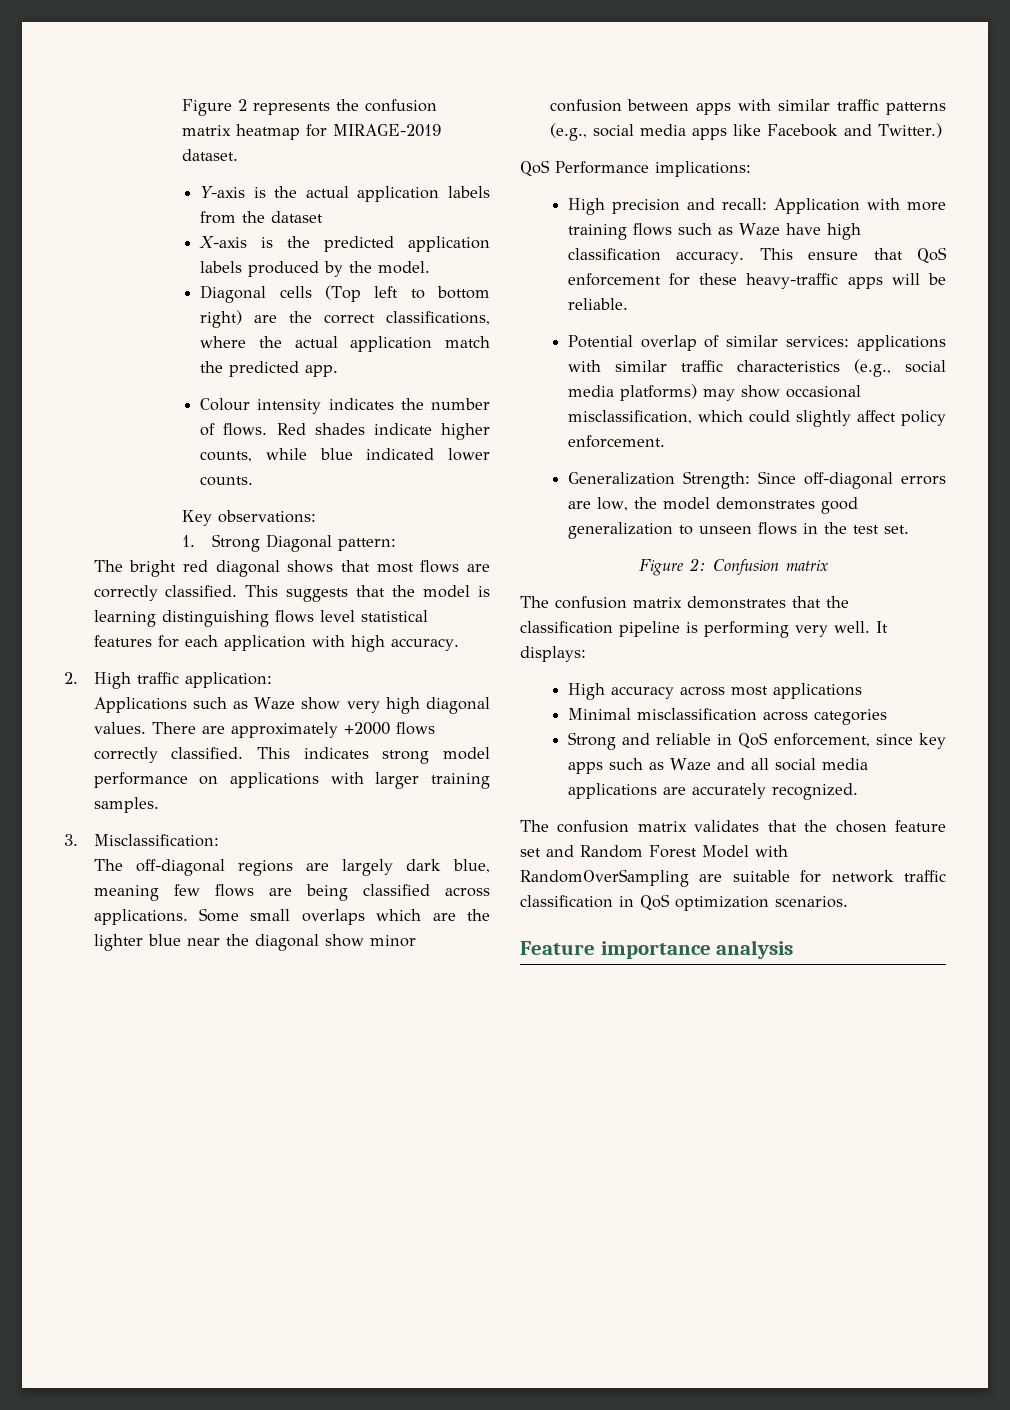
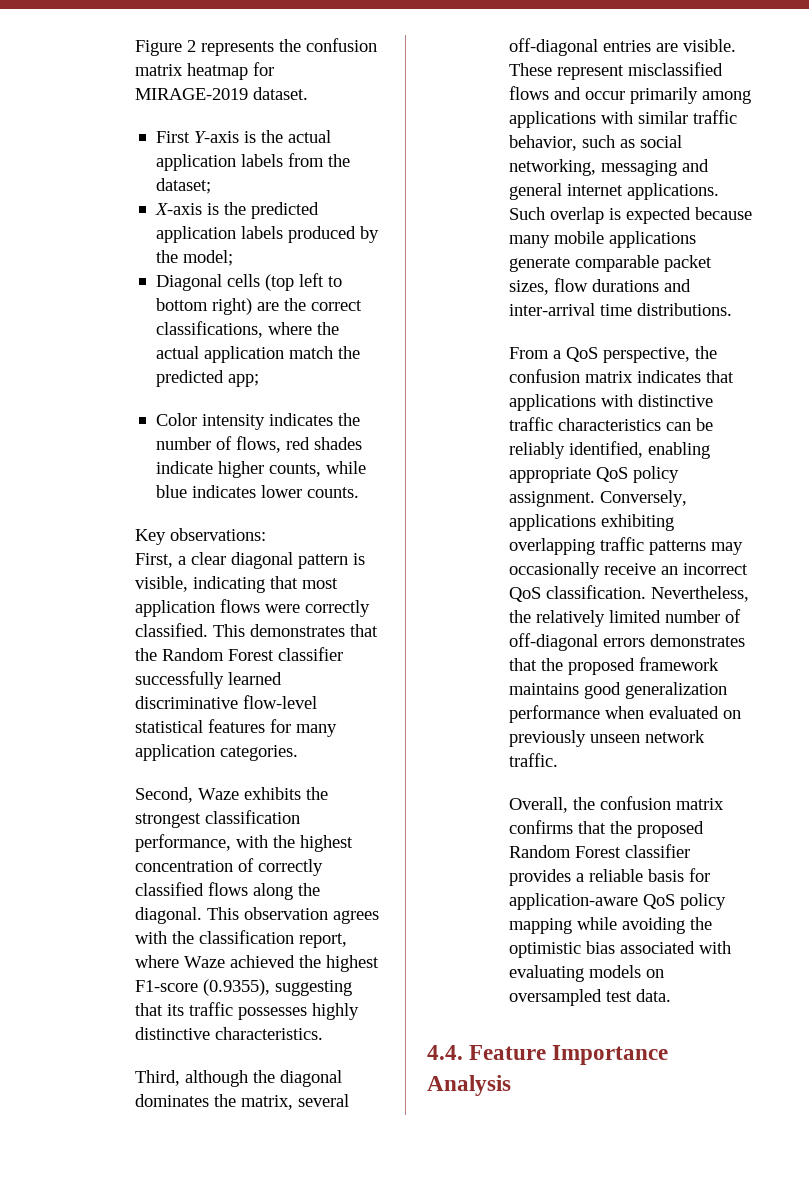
(239, 155) none -> [155,131,190,143] First
[271,211,324,223] dataset -> [155,178,211,194] dataset;
[378,261,431,274] model. -> [182,250,233,266] model;
[324,285,361,302] (Top -> [264,274,294,291] (top
[305,365,339,377] [200,398,251,411] app. // Colour -> [227,374,259,387] [155,413,197,426] app; // Color
[223,423,306,436] flows. Red -> [235,436,310,453] flows, red
[366,448,435,460] indicated -> [191,485,256,498] indicates
[182,534,396,552] [93,560,490,577] [93,585,491,602] [93,610,428,627] [93,635,459,652] [64,672,272,689] [93,697,490,714] [93,722,435,738] [93,747,490,764] [93,772,490,789] [93,797,159,813] [64,834,219,847] [93,859,490,876] [93,884,490,901] [93,908,491,925] [93,934,416,951] [549,99,946,115] [549,123,943,141] [520,160,751,177] [567,198,946,215] [567,223,861,240] [567,247,947,264] [567,273,947,289] [567,298,628,310] [567,335,946,351] [567,359,946,377] [567,384,861,401] [567,410,946,427] [567,435,665,448] [567,471,946,489] [567,497,858,514] [567,522,909,539] [638,558,828,576] [520,596,849,609] [520,621,888,638] [520,646,586,662] [567,683,862,700] [567,708,887,725] [567,732,946,750] [567,758,868,774] [567,783,858,800] [520,820,946,833] [520,845,788,858] [520,869,946,887] [520,894,848,911] [520,940,794,959] 1. Strong Diagonal pattern: // The bright red diagonal shows that most flows are correctly classified. This suggests that the model is learning distinguishing flows level statistical features for each application with high accuracy. // 2. High traffic application: // Applications such as Waze show very high diagonal values. There are approximately +2000 flows correctly classified. This indicates strong model performance on applications with larger training samples. // 3. Misclassification: // The off-diagonal regions are largely dark blue, meaning few flows are being classified across applications. Some small overlaps which are the lighter blue near the diagonal show minor confusion between apps with similar traffic patterns (e.g., social media apps like Facebook and Twitter.) // QoS Performance implications: // High precision and recall: Application with more training flows such as Waze have high classification accuracy. This ensure that QoS enforcement for these heavy-traffic apps will be reliable. // Potential overlap of similar services: applications with similar traffic characteristics (e.g., social media platforms) may show occasional misclassification, which could slightly affect policy enforcement. // Generalization Strength: Since off-diagonal errors are low, the model demonstrates good generalization to unseen flows in the test set. // Figure 2: Confusion matrix // The confusion matrix demonstrates that the classification pipeline is performing very well. It displays: // High accuracy across most applications // Minimal misclassification across categories // Strong and reliable in QoS enforcement, since key apps such as Waze and all social media applications are accurately recognized. // The confusion matrix validates that the chosen feature set and Random Forest Model with RandomOverSampling are suitable for network traffic classification in QoS optimization scenarios. // Feature importance analysis -> [135,552,366,569] [135,576,339,593] [135,599,371,617] [135,623,379,637] [135,647,344,661] [135,671,283,689] [135,695,318,709] [135,719,338,737] [135,744,299,761] [135,787,329,803] [135,810,301,828] [135,834,354,852] [135,858,324,876] [135,882,321,900] [135,907,380,924] [135,930,348,948] [135,955,380,972] [135,979,353,996] [135,1002,360,1020] [135,1027,324,1040] [135,1070,343,1087] [135,1094,350,1110] [509,38,737,56] [509,62,724,80] [509,86,752,104] [509,110,738,128] [509,135,683,151] [509,159,710,176] [509,183,720,200] [509,207,753,224] [509,231,697,248] [509,255,713,272] [509,278,692,295] [509,303,733,316] [509,346,718,363] [509,369,735,383] [509,394,714,411] [509,417,714,431] [509,441,711,459] [509,466,680,483] [509,490,688,507] [509,514,675,531] [509,537,744,555] [509,562,749,579] [509,585,750,602] [509,609,742,627] [509,633,746,651] [509,657,720,675] [509,682,728,699] [509,705,742,723] [509,730,706,747] [509,753,559,767] [509,796,725,813] [509,820,705,838] [509,844,691,858] [509,868,711,886] [509,893,727,910] [509,917,713,934] [509,941,732,958] [509,965,665,982] [509,989,672,1006] [427,1045,669,1065] [427,1075,511,1096] First, a clear diagonal pattern is visible, indicating that most application flows were correctly classified. This demonstrates that the Random Forest classifier successfully learned discriminative flow-level statistical features for many application categories. // Second, Waze exhibits the strongest classification performance, with the highest concentration of correctly classified flows along the diagonal. This observation agrees with the classification report, where Waze achieved the highest F1-score (0.9355), suggesting that its traffic possesses highly distinctive characteristics. // Third, although the diagonal dominates the matrix, several off-diagonal entries are visible. These represent misclassified flows and occur primarily among applications with similar traffic behavior, such as social networking, messaging and general internet applications. Such overlap is expected because many mobile applications generate comparable packet sizes, flow durations and inter-arrival time distributions. // From a QoS perspective, the confusion matrix indicates that applications with distinctive traffic characteristics can be reliably identified, enabling appropriate QoS policy assignment. Conversely, applications exhibiting overlapping traffic patterns may occasionally receive an incorrect QoS classification. Nevertheless, the relatively limited number of off-diagonal errors demonstrates that the proposed framework maintains good generalization performance when evaluated on previously unseen network traffic. // Overall, the confusion matrix confirms that the proposed Random Forest classifier provides a reliable basis for application-aware QoS policy mapping while avoiding the optimistic bias associated with evaluating models on oversampled test data. // 4.4. Feature Importance Analysis

